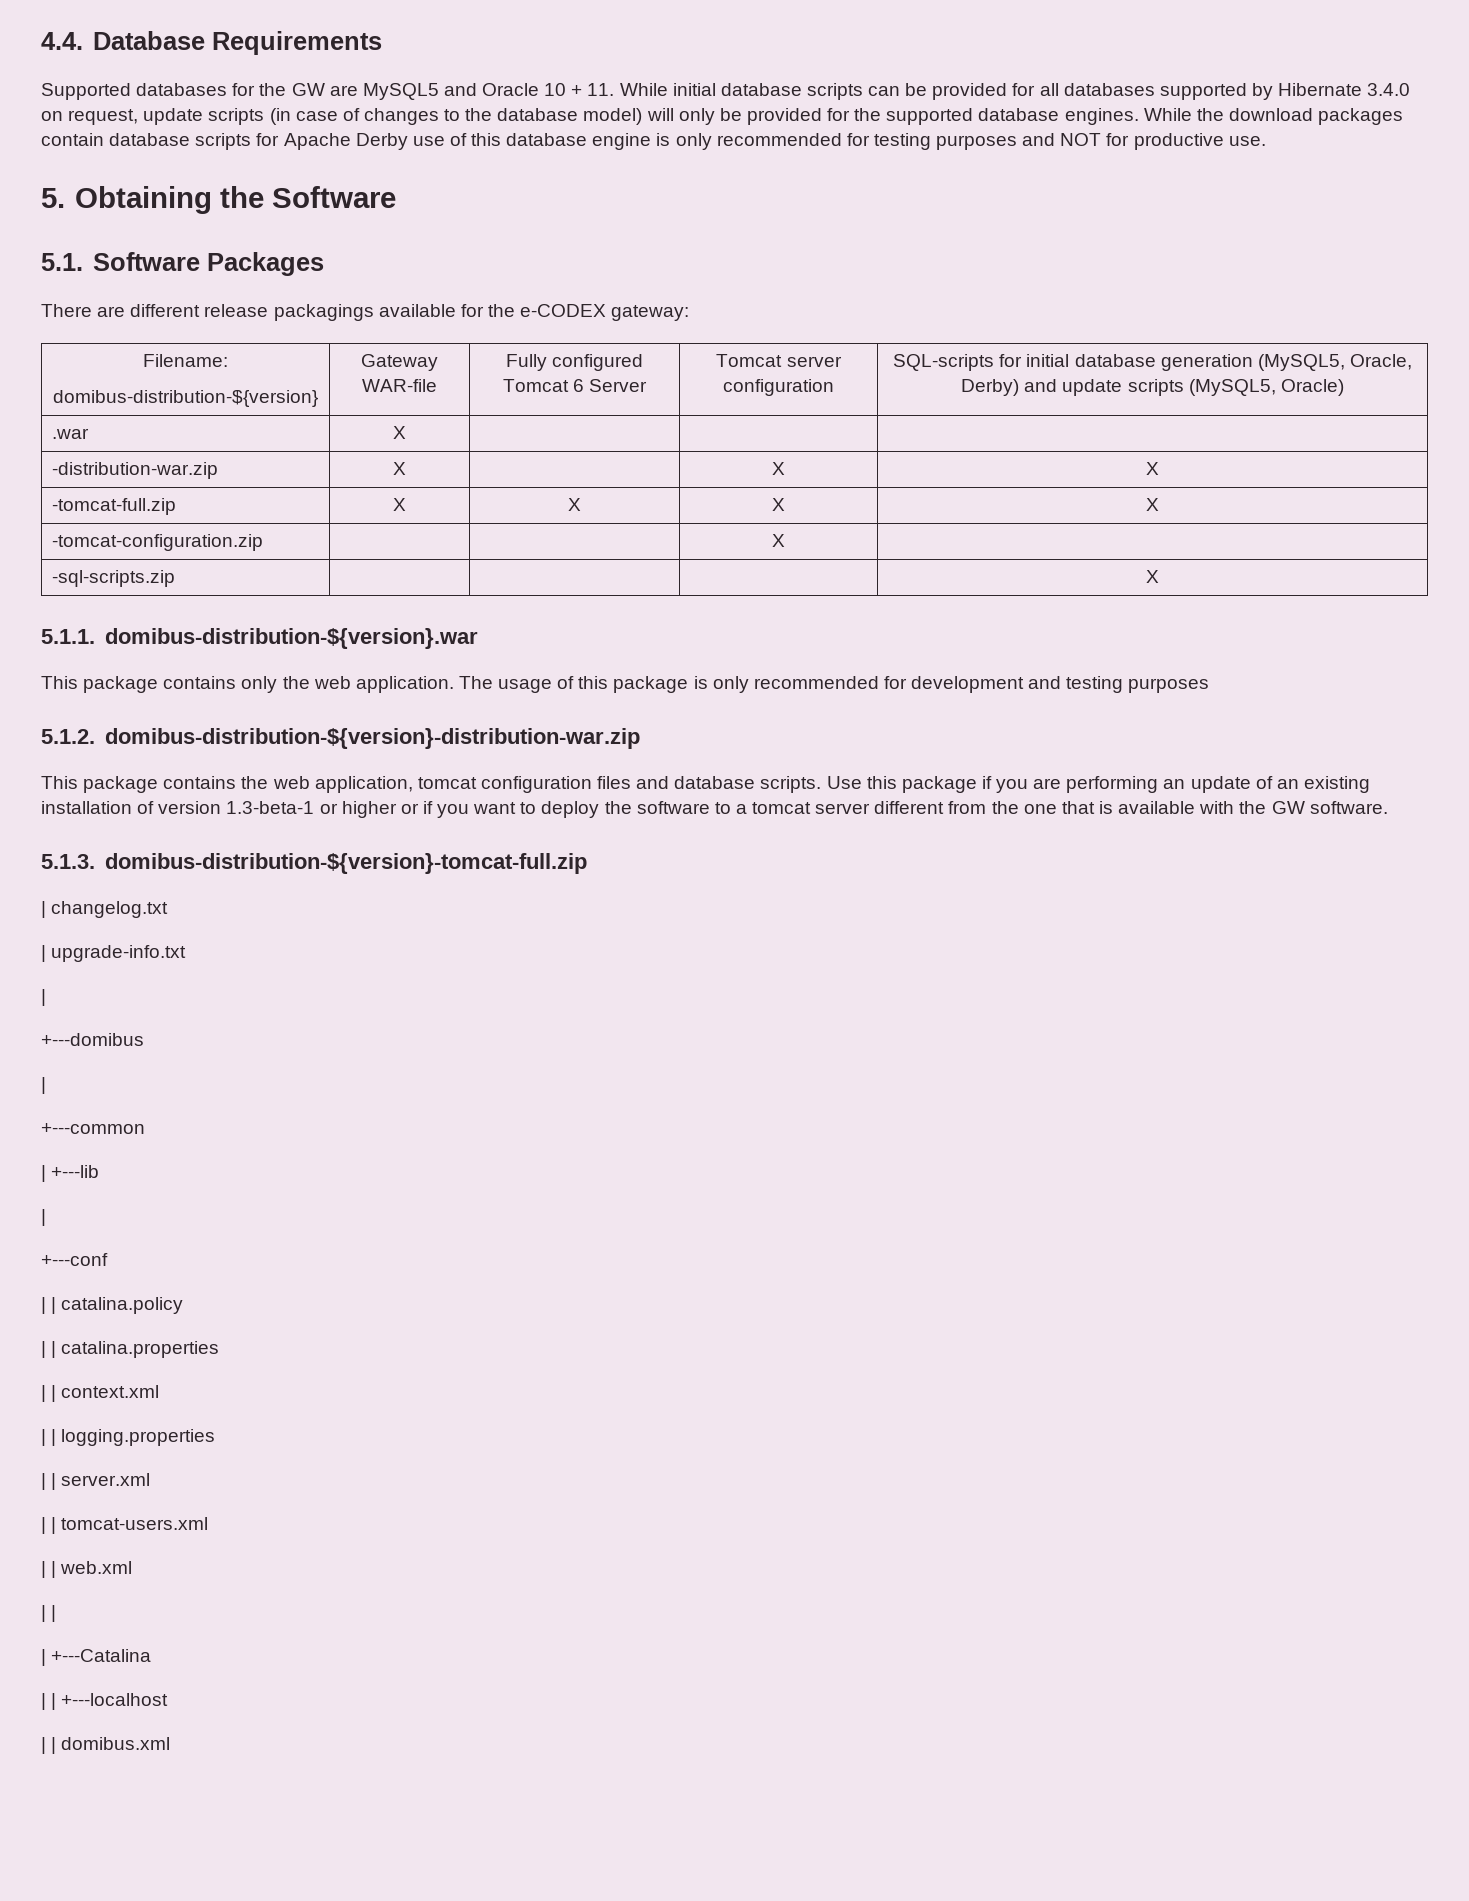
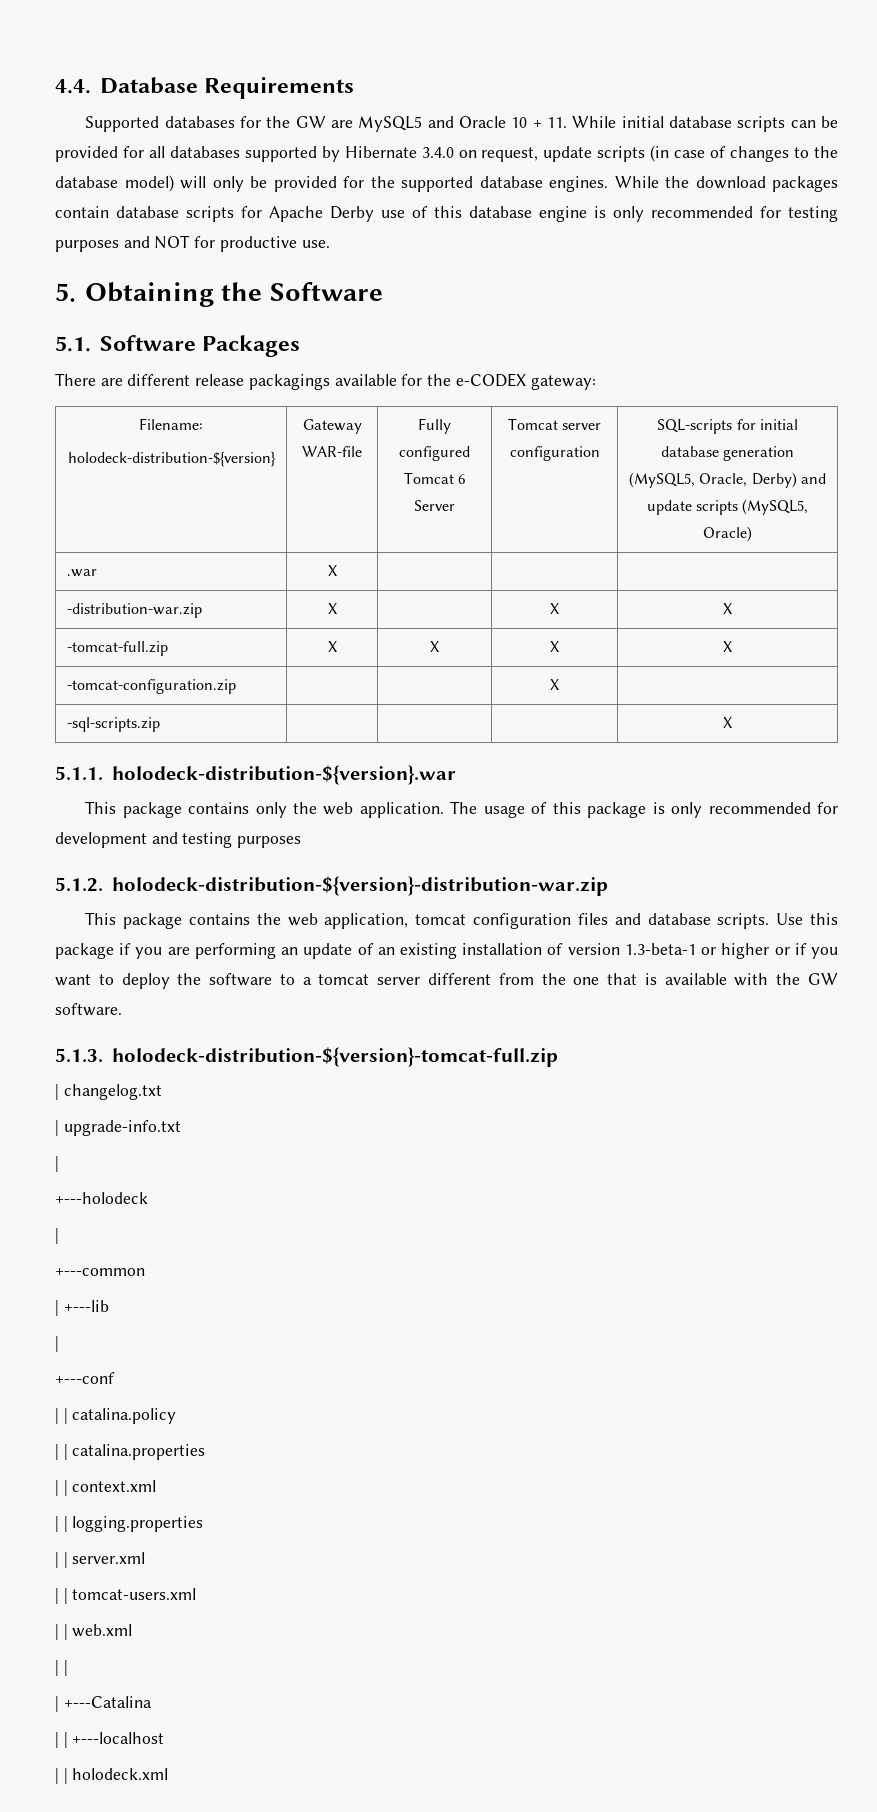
[53,390,318,407] domibus-distribution-${version} -> [67,451,276,467] holodeck-distribution-${version}
[104,628,478,649] domibus-distribution-${version}.war -> [111,765,456,785] holodeck-distribution-${version}.war
[104,728,640,749] domibus-distribution-${version}-distribution-war.zip -> [111,876,608,896] holodeck-distribution-${version}-distribution-war.zip
[104,853,587,874] domibus-distribution-${version}-tomcat-full.zip -> [111,1047,558,1067] holodeck-distribution-${version}-tomcat-full.zip
[41,1033,144,1046] +---domibus -> [55,1192,148,1204] +---holodeck
[61,1737,171,1750] domibus.xml -> [72,1768,169,1780] holodeck.xml

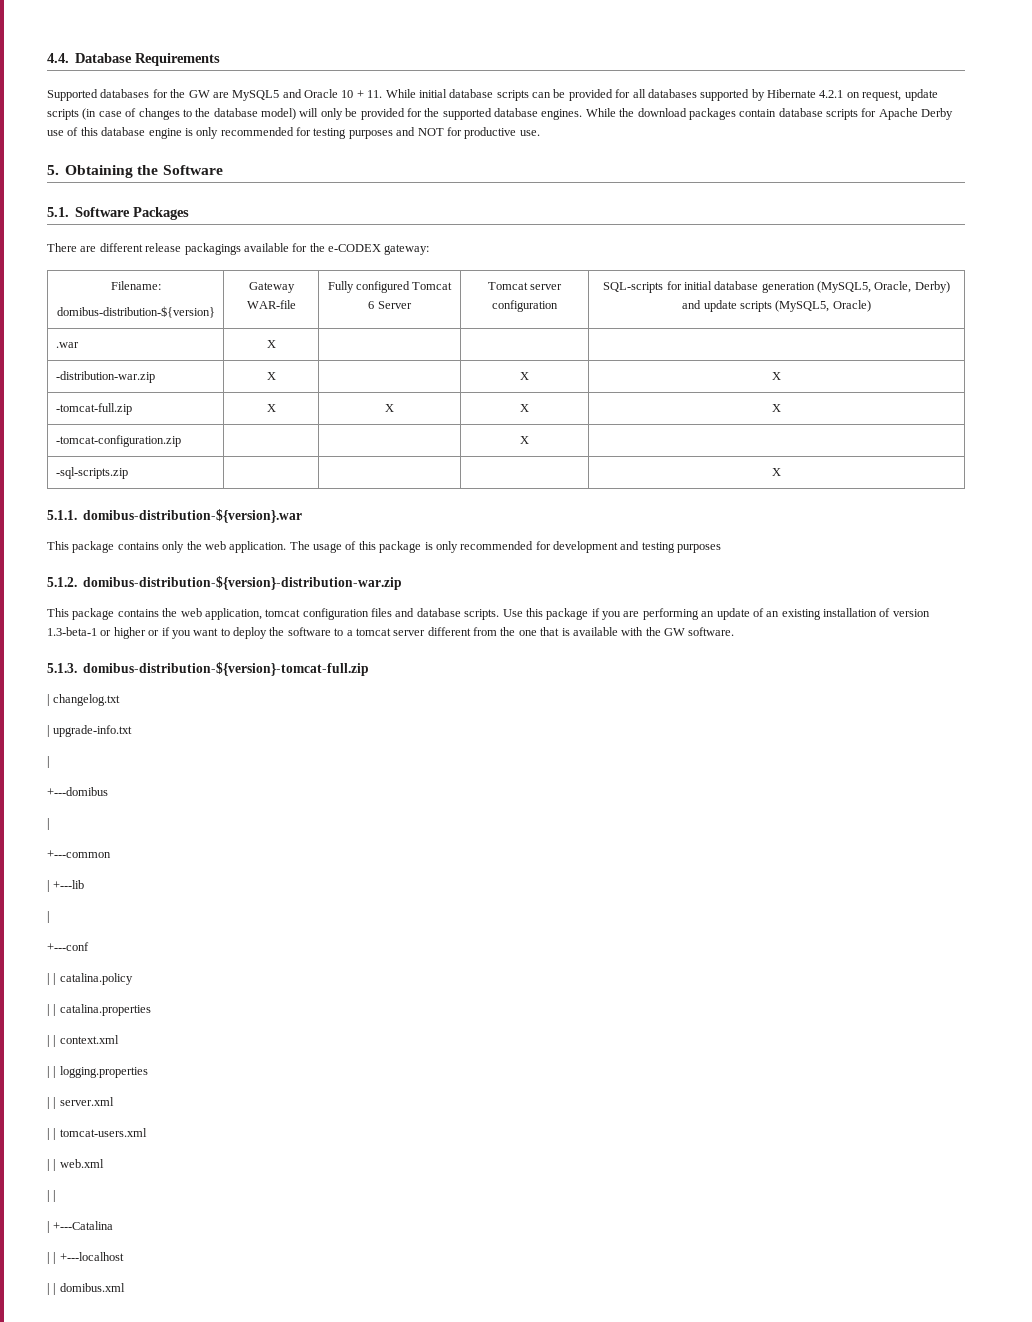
[421,147,454,158] 3.4.0 -> [819,90,844,98] 4.2.1
[67,451,276,467] holodeck-distribution-${version} -> [56,306,215,318] domibus-distribution-${version}
[111,765,456,785] holodeck-distribution-${version}.war -> [83,509,303,523] domibus-distribution-${version}.war
[111,876,608,896] holodeck-distribution-${version}-distribution-war.zip -> [83,576,403,590] domibus-distribution-${version}-distribution-war.zip
[111,1047,558,1067] holodeck-distribution-${version}-tomcat-full.zip -> [83,662,370,676] domibus-distribution-${version}-tomcat-full.zip
[55,1192,148,1204] +---holodeck -> [47,787,108,796] +---domibus
[72,1768,169,1780] holodeck.xml -> [59,1283,125,1292] domibus.xml

